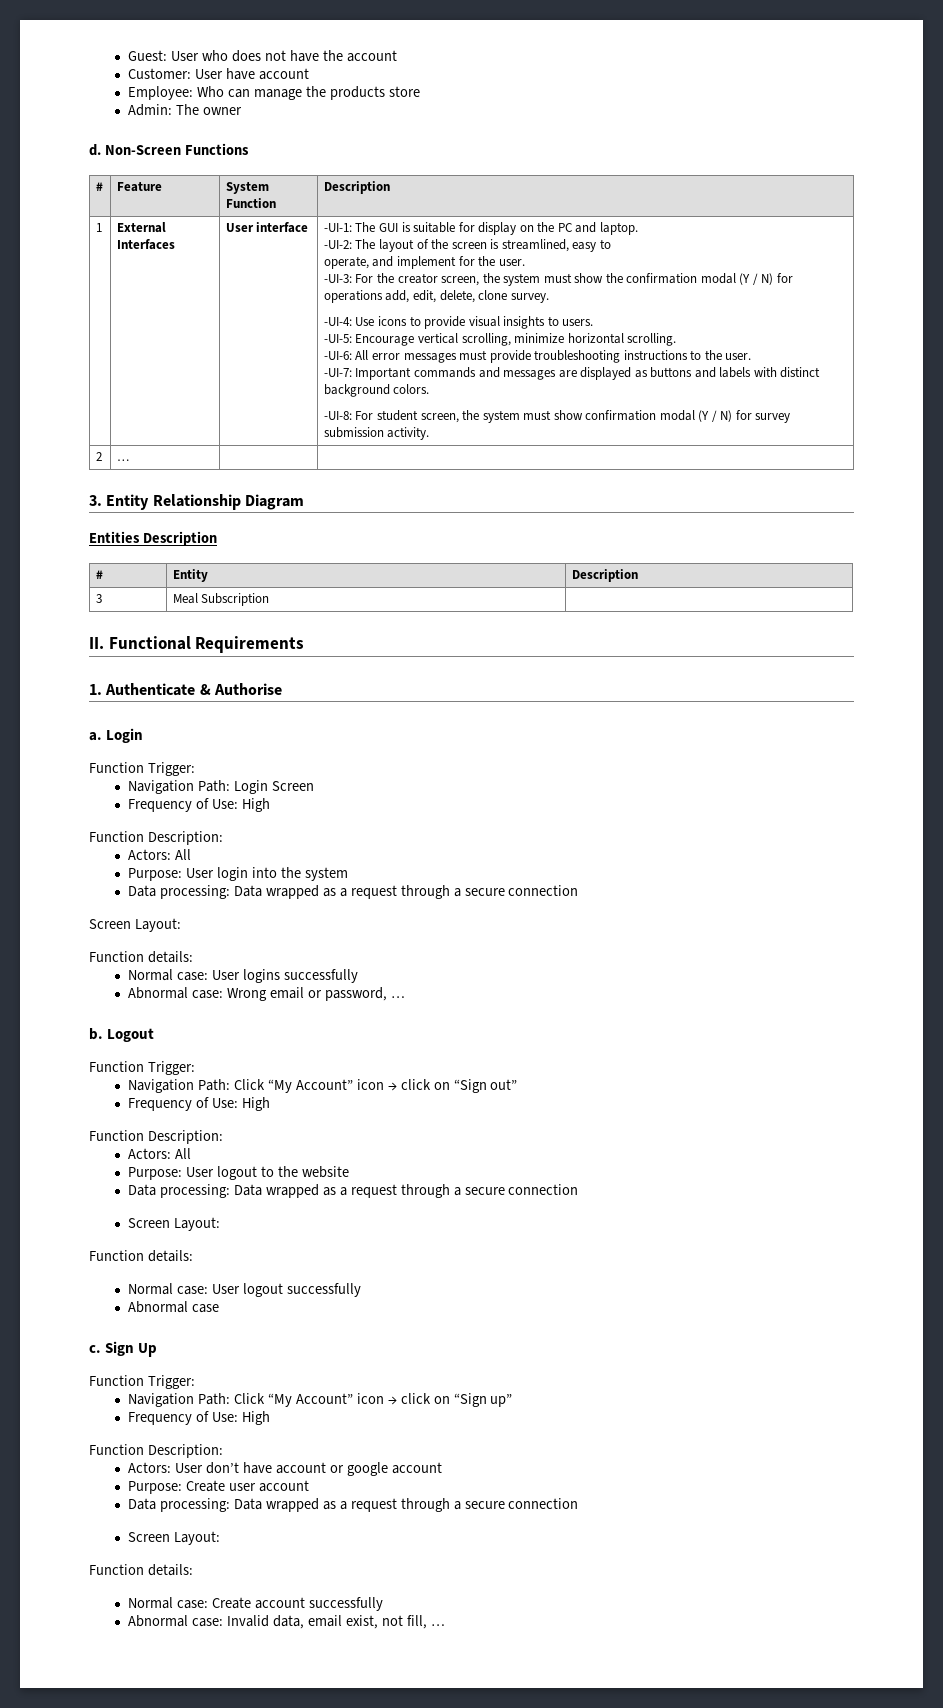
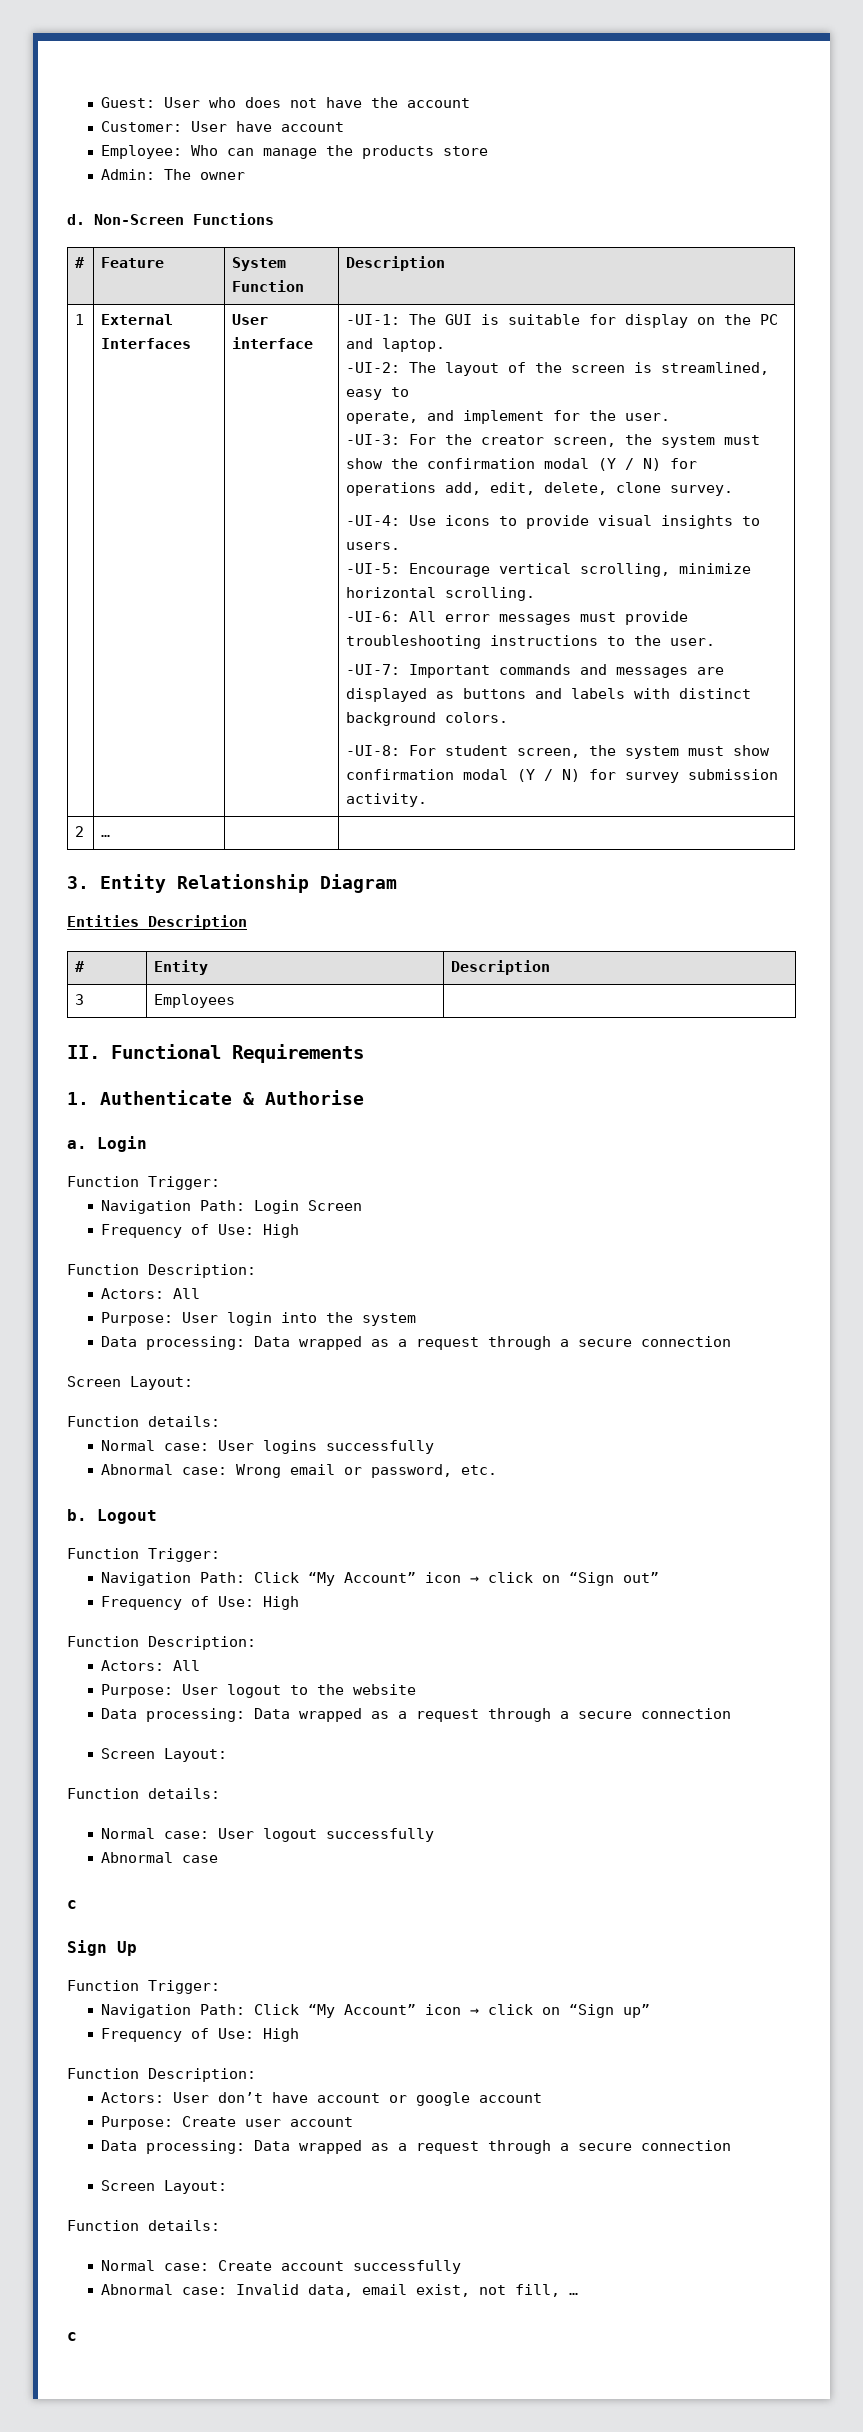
[172,593,270,606] Meal Subscription -> [154,994,236,1008] Employees
[390,996,405,998] … -> [461,1465,498,1475] etc.
[89,1345,101,1353] c. -> [67,1900,77,1909] c //
(445, 1625) none -> [67,2332,77,2341] // c

